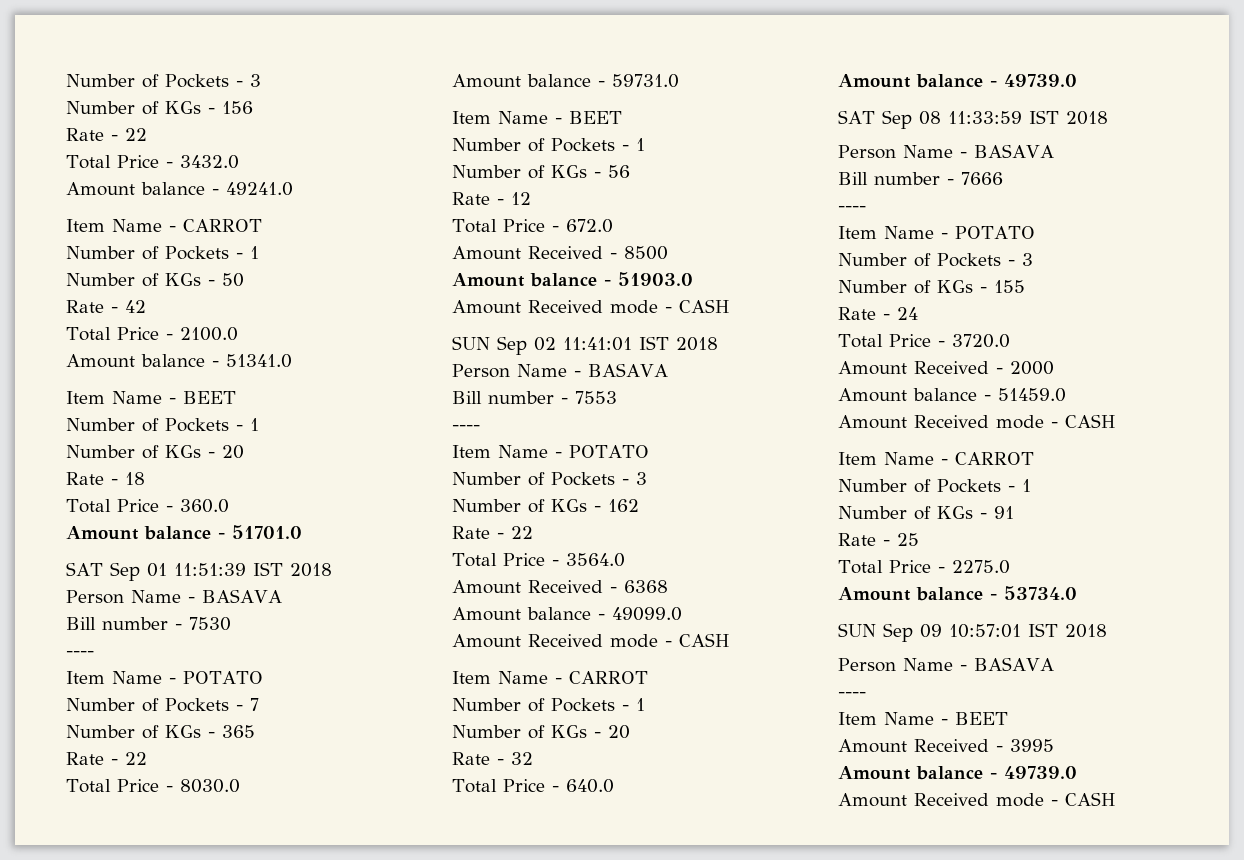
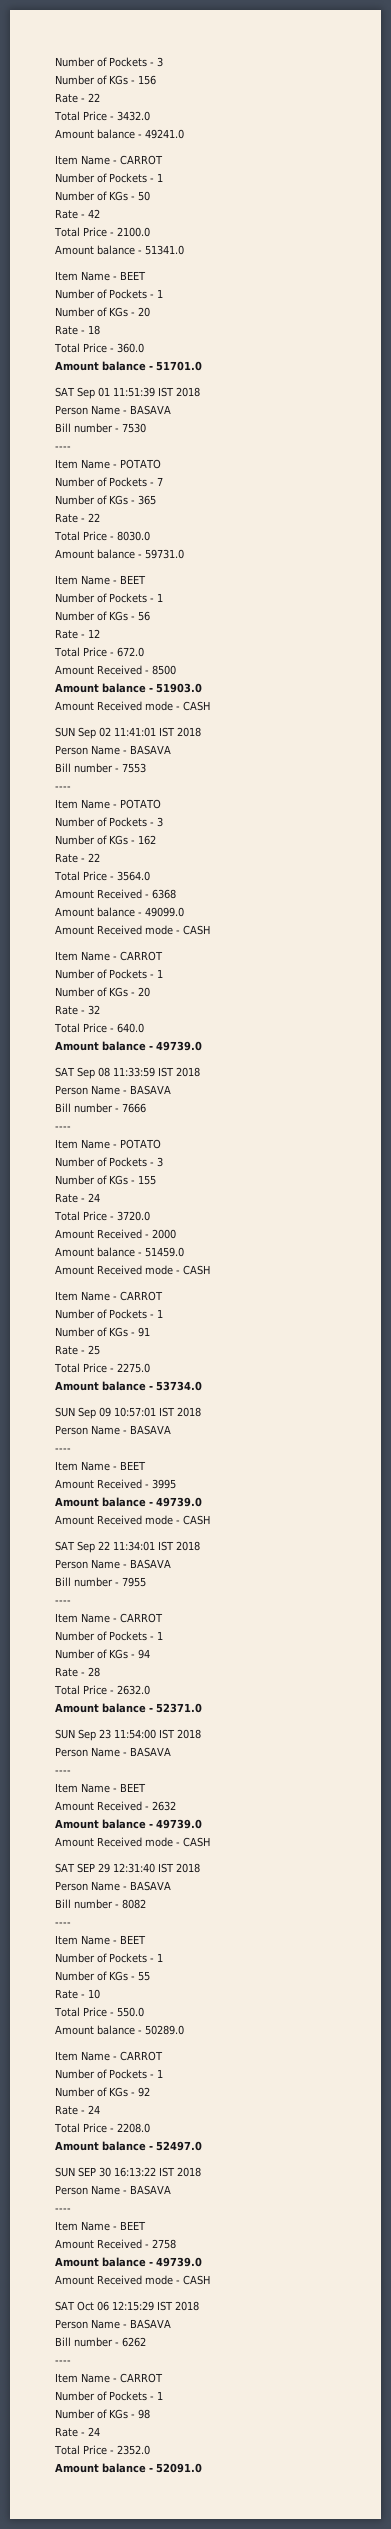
(1115, 799) none -> [55,1541,200,1553] [55,1559,171,1569] [55,1577,146,1587] [55,1600,71,1604] [55,1613,163,1623] [55,1631,163,1641] [55,1649,150,1659] [55,1667,100,1677] [54,1685,150,1695] [55,1703,202,1713] [55,1729,201,1741] [55,1747,171,1757] [55,1770,71,1774] [55,1783,146,1793] [55,1801,176,1811] [55,1819,202,1829] [55,1837,210,1847] [55,1863,200,1873] [55,1881,171,1891] [55,1899,146,1909] [55,1922,71,1926] [55,1935,146,1945] [55,1953,163,1963] [55,1971,150,1981] [55,1989,100,1999] [54,2007,144,2017] [55,2025,184,2035] [55,2051,163,2061] [55,2069,163,2079] [55,2087,150,2097] [55,2105,100,2115] [54,2123,150,2133] [55,2141,202,2151] [55,2167,201,2177] [55,2185,171,2195] [55,2208,71,2212] [55,2221,146,2231] [55,2239,176,2249] [55,2257,202,2267] [55,2275,210,2285] [55,2301,199,2311] [55,2319,171,2329] [55,2337,146,2347] [55,2360,71,2364] [55,2373,163,2383] [55,2391,163,2401] [55,2409,150,2419] [55,2427,100,2437] [54,2445,150,2455] [55,2463,202,2473] // SAT Sep 22 11:34:01 IST 2018 // Person Name - BASAVA // Bill number - 7955 // ---- // Item Name - CARROT // Number of Pockets - 1 // Number of KGs - 94 // Rate - 28 // Total Price - 2632.0 // Amount balance - 52371.0 // SUN Sep 23 11:54:00 IST 2018 // Person Name - BASAVA // ---- // Item Name - BEET // Amount Received - 2632 // Amount balance - 49739.0 // Amount Received mode - CASH // SAT SEP 29 12:31:40 IST 2018 // Person Name - BASAVA // Bill number - 8082 // ---- // Item Name - BEET // Number of Pockets - 1 // Number of KGs - 55 // Rate - 10 // Total Price - 550.0 // Amount balance - 50289.0 // Item Name - CARROT // Number of Pockets - 1 // Number of KGs - 92 // Rate - 24 // Total Price - 2208.0 // Amount balance - 52497.0 // SUN SEP 30 16:13:22 IST 2018 // Person Name - BASAVA // ---- // Item Name - BEET // Amount Received - 2758 // Amount balance - 49739.0 // Amount Received mode - CASH // SAT Oct 06 12:15:29 IST 2018 // Person Name - BASAVA // Bill number - 6262 // ---- // Item Name - CARROT // Number of Pockets - 1 // Number of KGs - 98 // Rate - 24 // Total Price - 2352.0 // Amount balance - 52091.0

